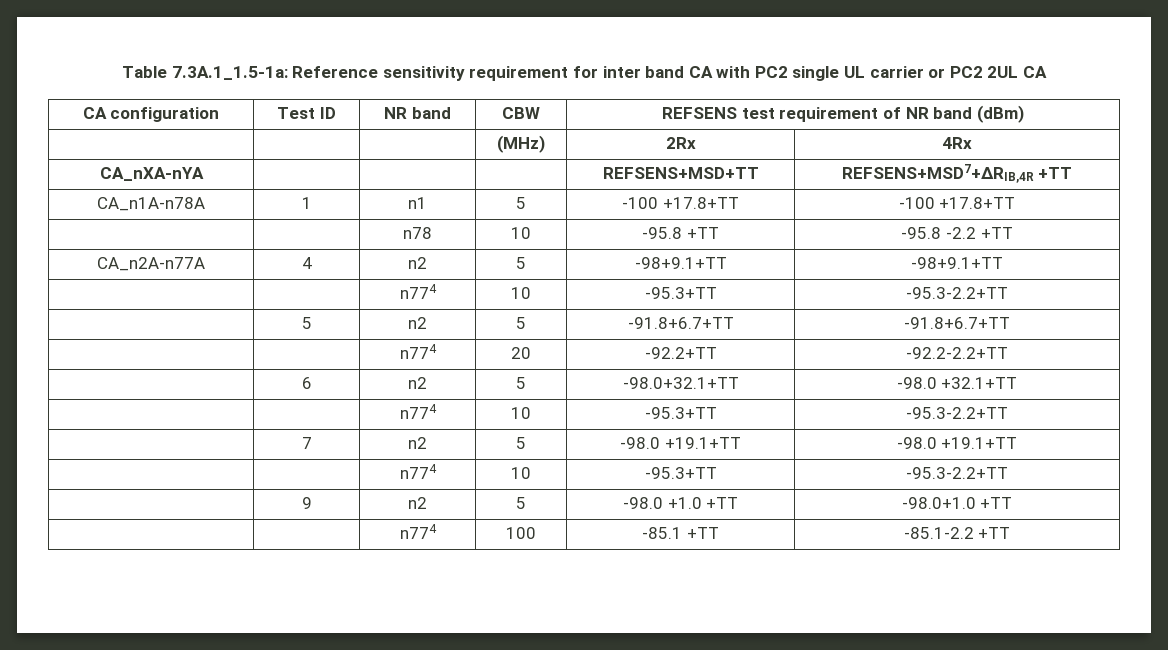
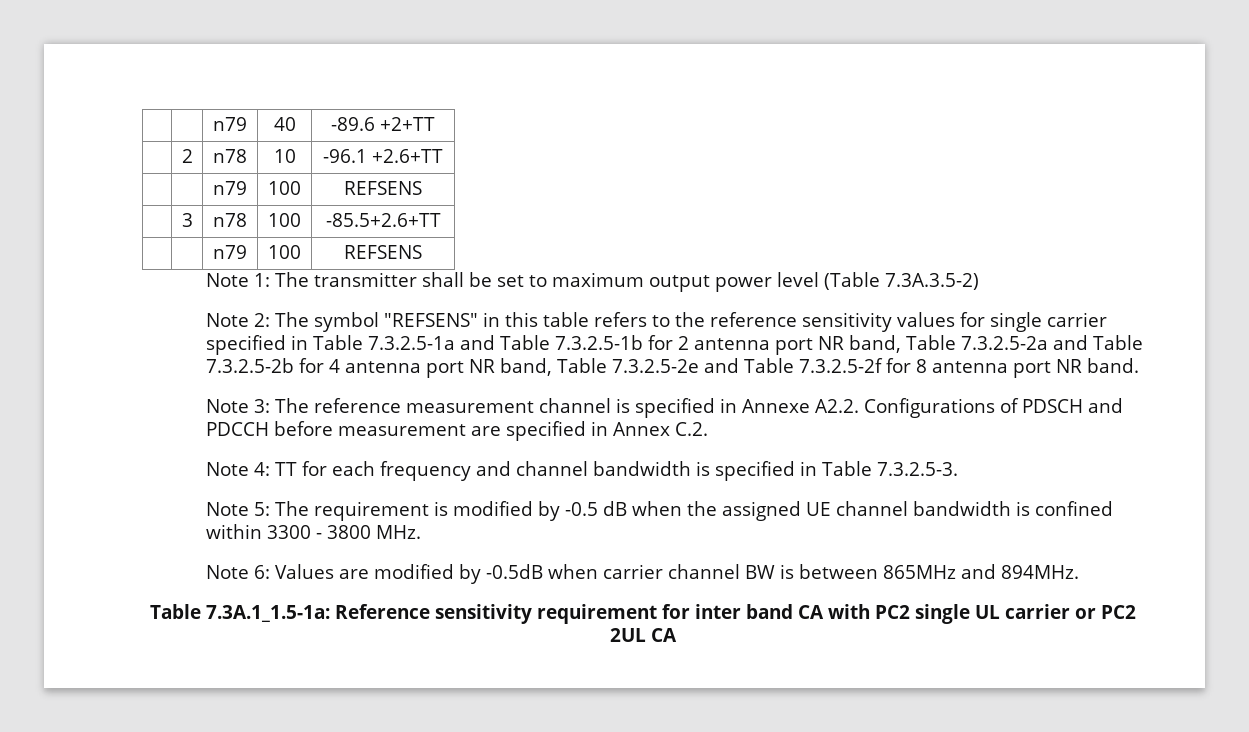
(121, 72) none -> [213,117,247,131] [273,117,296,131] [331,117,435,131] [181,149,193,163] [213,149,247,163] [273,149,296,163] [323,149,443,163] [213,181,247,195] [268,181,301,195] [344,181,422,195] [181,213,193,227] [213,213,247,227] [268,213,301,227] [325,213,441,227] [213,245,247,259] [268,245,301,259] [344,245,422,259] [205,272,979,292] [205,312,1107,332] [205,335,1143,355] [205,358,1139,378] [205,398,1123,418] [205,421,708,441] [205,461,958,481] [205,501,1113,521] [205,524,421,539] [205,564,1079,584] | | n79 | 40 | -89.6 +2+TT // | 2 | n78 | 10 | -96.1 +2.6+TT // | | n79 | 100 | REFSENS // | 3 | n78 | 100 | -85.5+2.6+TT // | | n79 | 100 | REFSENS // Note 1: The transmitter shall be set to maximum output power level (Table 7.3A.3.5-2) // Note 2: The symbol "REFSENS" in this table refers to the reference sensitivity values for single carrier specified in Table 7.3.2.5-1a and Table 7.3.2.5-1b for 2 antenna port NR band, Table 7.3.2.5-2a and Table 7.3.2.5-2b for 4 antenna port NR band, Table 7.3.2.5-2e and Table 7.3.2.5-2f for 8 antenna port NR band. // Note 3: The reference measurement channel is specified in Annexe A2.2. Configurations of PDSCH and PDCCH before measurement are specified in Annex C.2. // Note 4: TT for each frequency and channel bandwidth is specified in Table 7.3.2.5-3. // Note 5: The requirement is modified by -0.5 dB when the assigned UE channel bandwidth is confined within 3300 - 3800 MHz. // Note 6: Values are modified by -0.5dB when carrier channel BW is between 865MHz and 894MHz. //
[82,107,220,122] [277,107,336,119] [384,107,451,119] [502,107,540,119] [662,105,1024,123] [497,135,545,153] [665,137,696,149] [942,137,972,149] [99,167,204,181] [602,167,759,179] [841,164,1073,183] [97,197,205,211] [301,197,312,209] [408,197,427,209] [516,197,526,209] [622,197,739,209] [898,197,1016,209] [403,227,432,239] [511,227,531,239] [642,227,719,239] [901,227,1013,239] [97,257,205,271] [301,257,312,269] [408,257,427,269] [516,257,526,269] [634,257,727,269] [911,257,1003,269] [399,284,437,299] [511,287,531,299] [644,287,717,299] [906,287,1008,299] [301,317,312,329] [408,317,427,329] [516,317,526,329] [627,317,734,329] [904,317,1010,329] [399,344,437,359] [511,347,531,359] [644,347,717,359] [906,347,1008,359] [301,377,312,389] [408,377,427,389] [516,377,526,389] [622,377,739,389] [896,377,1018,389] [399,404,437,419] [511,407,531,419] [644,407,717,419] [906,407,1008,419] [301,437,312,449] [408,437,427,449] [516,437,526,449] [620,437,741,449] [896,437,1018,449] [399,464,437,479] [511,467,531,479] [644,467,717,479] [906,467,1008,479] [301,497,312,509] [408,497,427,509] [516,497,526,509] [622,497,739,509] [901,497,1013,509] [399,524,437,539] [506,527,536,539] [642,527,719,539] [903,527,1011,539] // CA configuration | Test ID | NR band | CBW | REFSENS test requirement of NR band (dBm) // | | | (MHz) | 2Rx | 4Rx // CA_nXA-nYA | | | | REFSENS+MSD+TT | REFSENS+MSD7+ΔRIB,4R +TT // CA_n1A-n78A | 1 | n1 | 5 | -100 +17.8+TT | -100 +17.8+TT // | | n78 | 10 | -95.8 +TT | -95.8 -2.2 +TT // CA_n2A-n77A | 4 | n2 | 5 | -98+9.1+TT | -98+9.1+TT // | | n774 | 10 | -95.3+TT | -95.3-2.2+TT // | 5 | n2 | 5 | -91.8+6.7+TT | -91.8+6.7+TT // | | n774 | 20 | -92.2+TT | -92.2-2.2+TT // | 6 | n2 | 5 | -98.0+32.1+TT | -98.0 +32.1+TT // | | n774 | 10 | -95.3+TT | -95.3-2.2+TT // | 7 | n2 | 5 | -98.0 +19.1+TT | -98.0 +19.1+TT // | | n774 | 10 | -95.3+TT | -95.3-2.2+TT // | 9 | n2 | 5 | -98.0 +1.0 +TT | -98.0+1.0 +TT // | | n774 | 100 | -85.1 +TT | -85.1-2.2 +TT -> (677, 635) none

